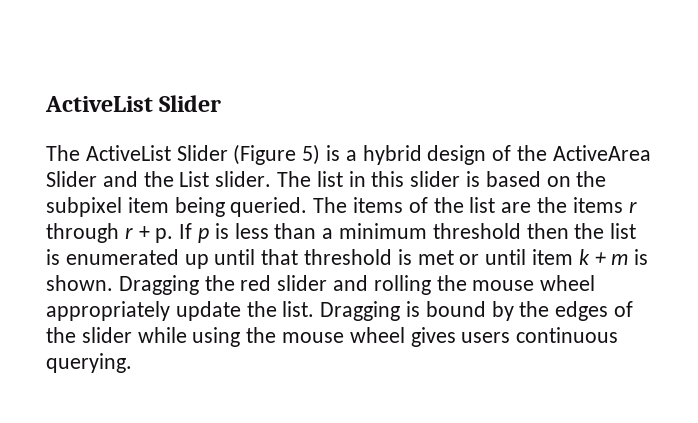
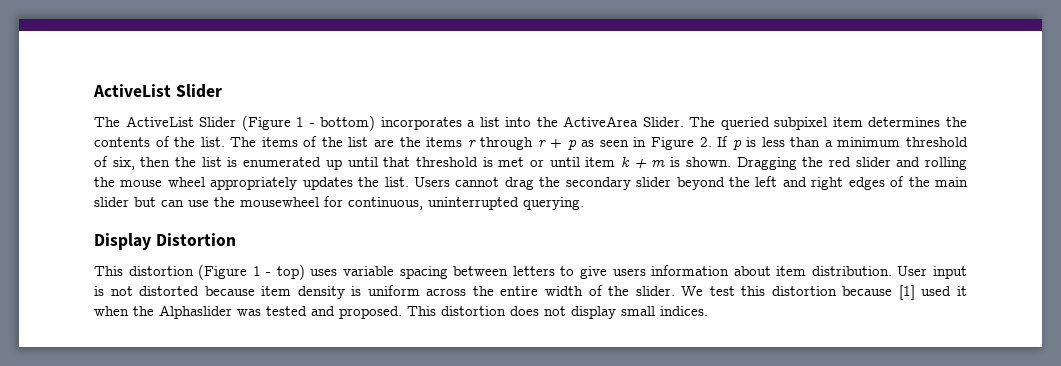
[302,144,651,165] [46,171,607,187] [46,197,308,217] 5) is a hybrid design of the ActiveArea Slider and the List slider. The list in this slider is based on the subpixel item being queried. -> [296,115,967,131] [94,136,225,147] 1 - bottom) incorporates a list into the ActiveArea Slider. The queried subpixel item determines the contents of the list.
[155,228,174,243] p. -> [567,137,712,150] p as seen in Figure 2.
(521, 231) none -> [94,156,135,170] of six,
[175,301,634,321] [46,327,619,347] [46,353,132,373] update the list. Dragging is bound by the edges of the slider while using the mouse wheel gives users continuous querying. -> [302,176,969,190] [94,196,584,210] [94,233,236,250] [94,264,967,280] [94,285,967,300] [94,305,708,319] updates the list. Users cannot drag the secondary slider beyond the left and right edges of the main slider but can use the mousewheel for continuous, uninterrupted querying. // Display Distortion // This distortion (Figure 1 - top) uses variable spacing between letters to give users information about item distribution. User input is not distorted because item density is uniform across the entire width of the slider. We test this distortion because [1] used it when the Alphaslider was tested and proposed. This distortion does not display small indices.

